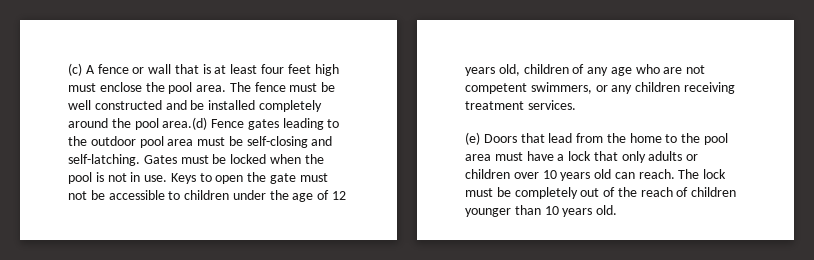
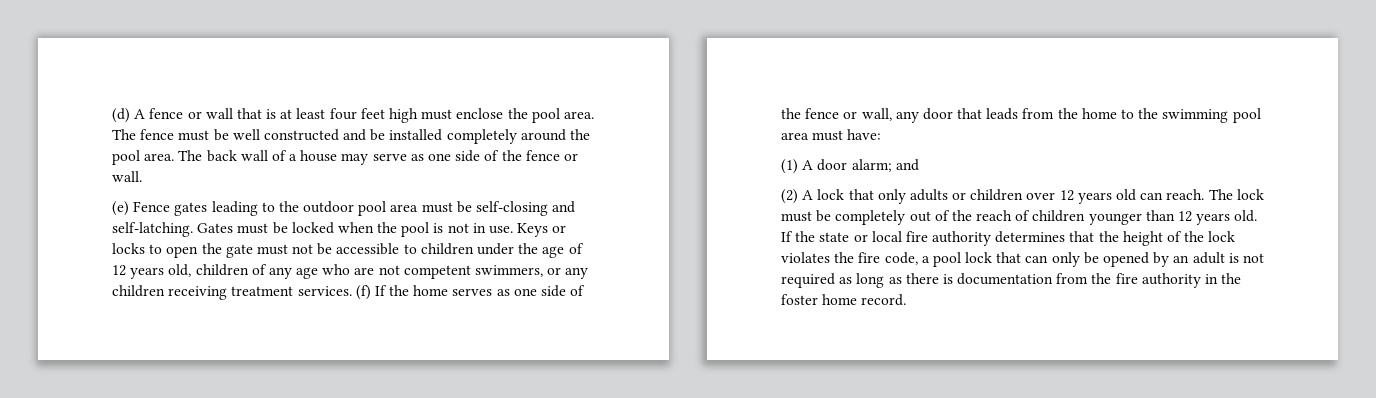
[68,63,82,76] (c) -> [112,108,130,123] (d)
[162,117,208,130] area.(d) -> [144,150,578,165] [112,171,142,182] [112,201,129,216] area. The back wall of a house may serve as one side of the fence or wall. // (e)
(196, 178) none -> [552,225,567,233] [112,243,145,254] or locks
[465,132,573,145] // (e) Doors that lead -> [355,285,586,300] [781,108,1019,123] (f) If the home serves as one side of the fence or wall, any door that leads
[704,133,729,145] [465,151,565,161] pool area must have a -> [1162,108,1261,123] [781,129,882,141] [781,159,919,174] [781,189,814,204] swimming pool area must have: // (1) A door alarm; and // (2) A
[542,170,557,179] 10 -> [1059,190,1074,201] 12
[544,206,559,215] 10 -> [1178,211,1193,222] 12
(618, 210) none -> [781,231,1236,246] [781,252,1264,267] [781,273,1242,288] [781,294,907,306] If the state or local fire authority determines that the height of the lock violates the fire code, a pool lock that can only be opened by an adult is not required as long as there is documentation from the fire authority in the foster home record.

